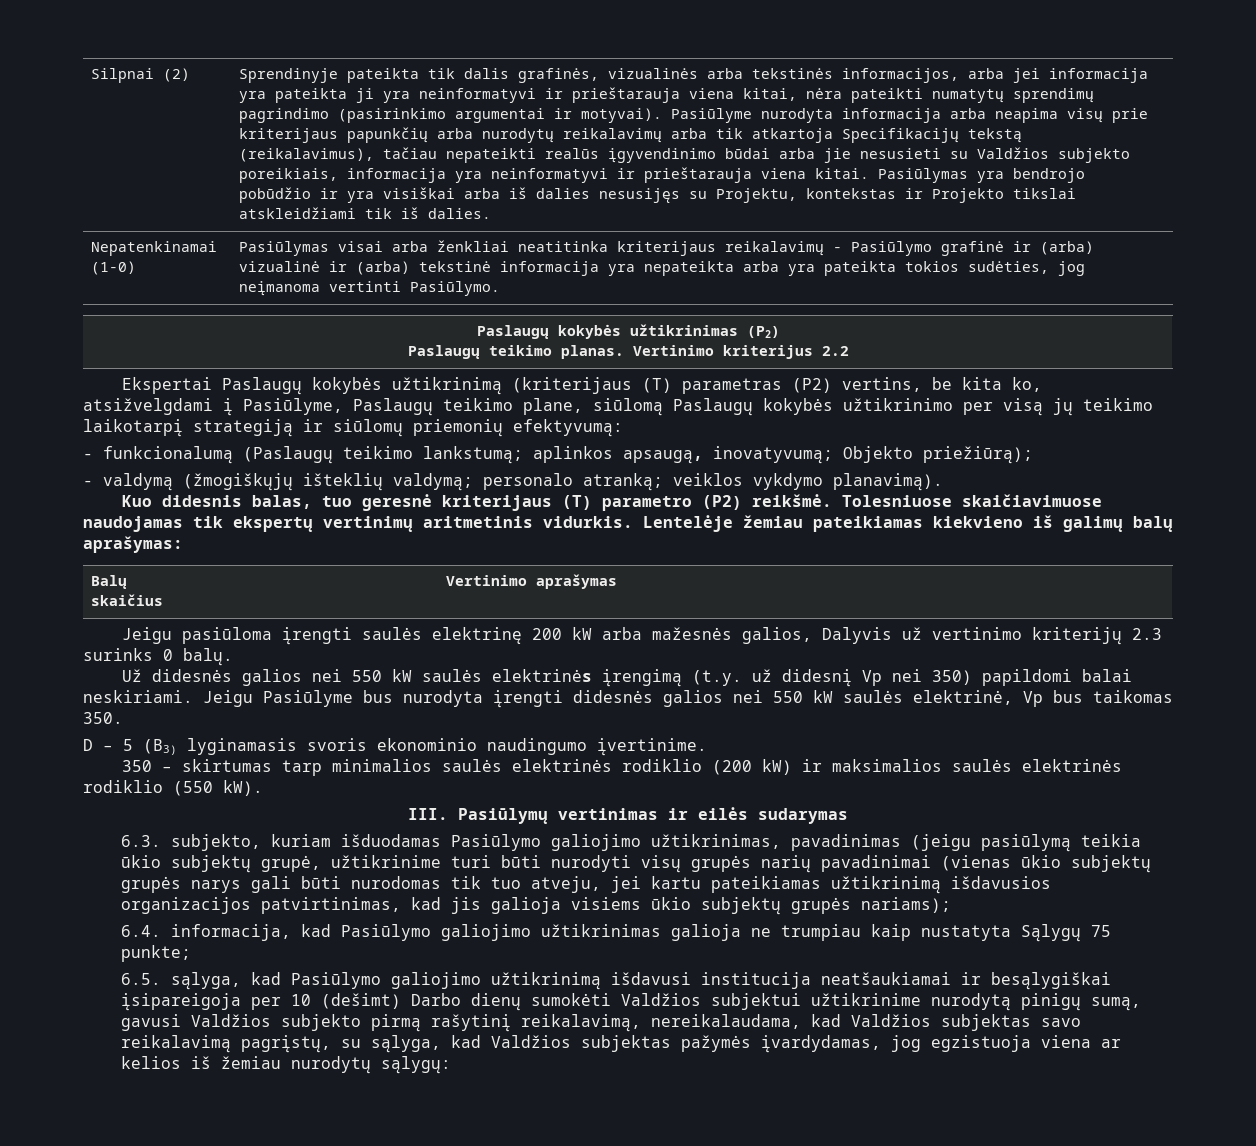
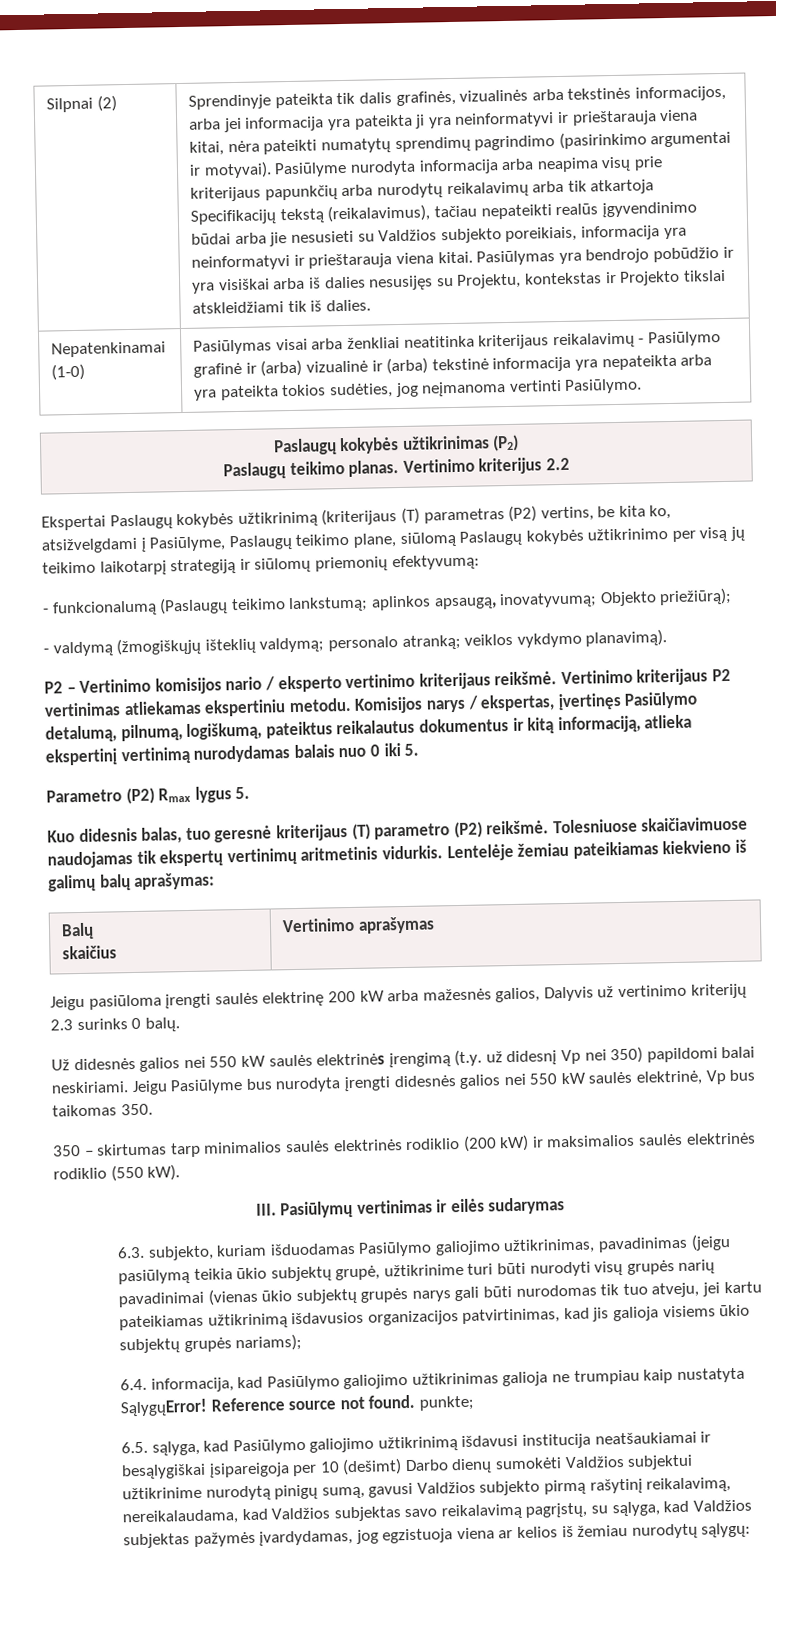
(943, 482) none -> [44,668,732,695] [44,691,699,717] [45,714,693,743] [45,743,420,766] [46,786,251,805] // P2 – Vertinimo komisijos nario / eksperto vertinimo kriterijaus reikšmė. Vertinimo kriterijaus P2 vertinimas atliekamas ekspertiniu metodu. Komisijos narys / ekspertas, įvertinęs Pasiūlymo detalumą, pilnumą, logiškumą, pateiktus reikalautus dokumentus ir kitą informaciją, atlieka ekspertinį vertinimą nurodydamas balais nuo 0 iki 5. // Parametro (P2) Rmax lygus 5.
[83,738,707,756] // D – 5 (B3) lyginamasis svoris ekonominio naudingumo įvertinime. -> (153, 1109) none
[1020,924,1111,942] Sąlygų 75 -> [119,1394,416,1417] SąlygųError! Reference source not found.

